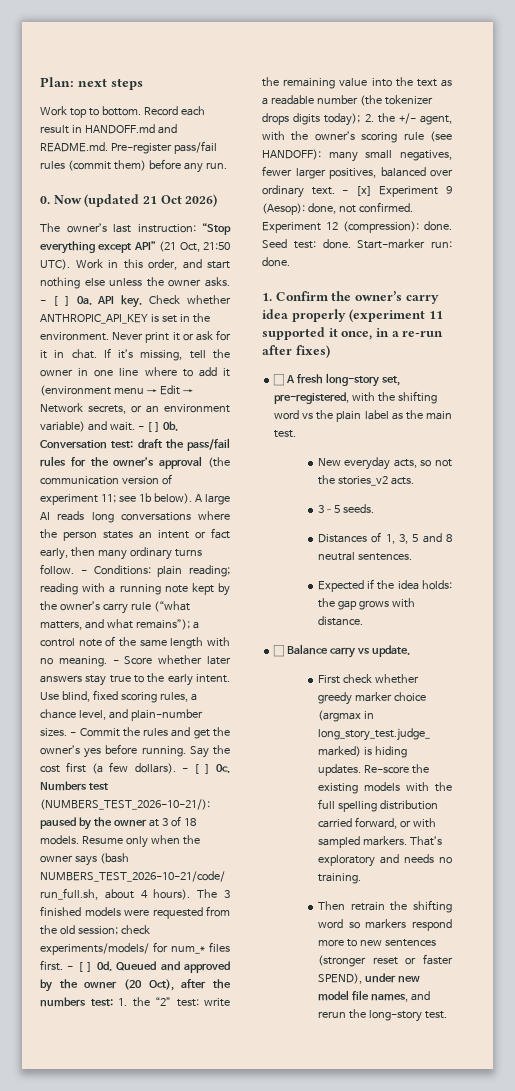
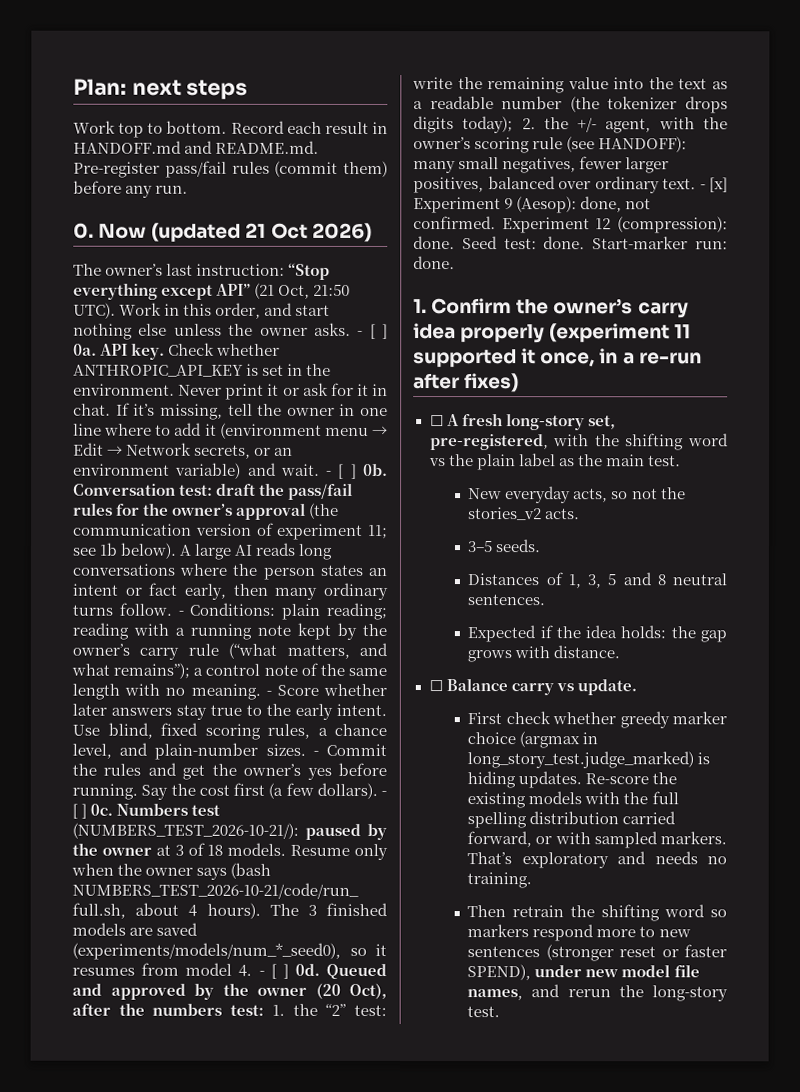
[124,906,230,919] [40,925,150,935] [40,942,230,955] [40,960,63,971] were requested from the old session; check experiments/models/ for num_* files first. -> [129,922,199,936] [72,942,387,960] [72,962,253,977] are saved (experiments/models/num_*_seed0), so it resumes from model 4.

